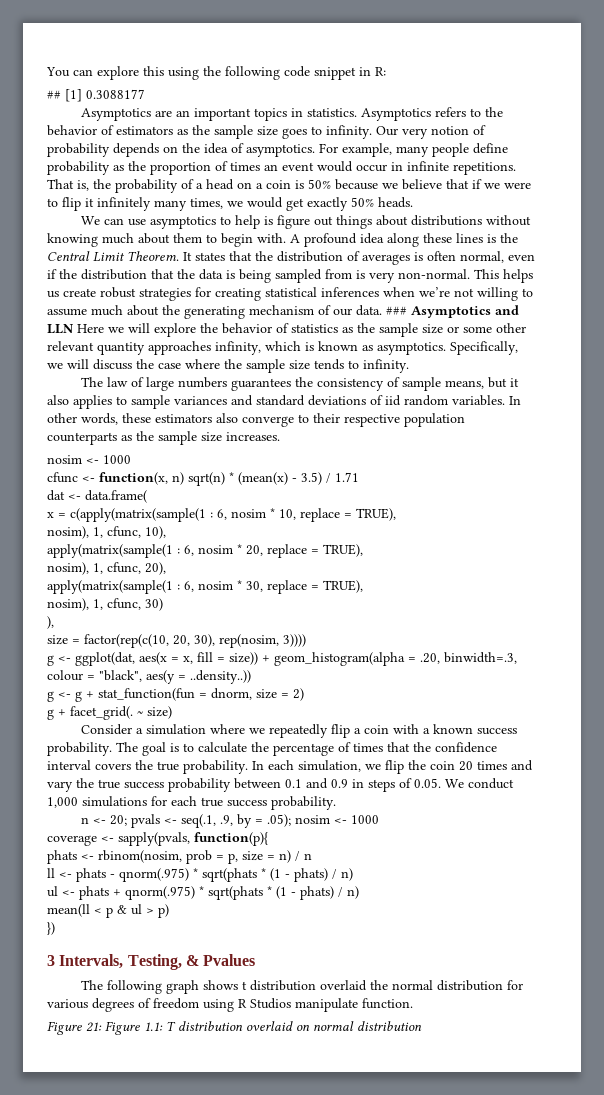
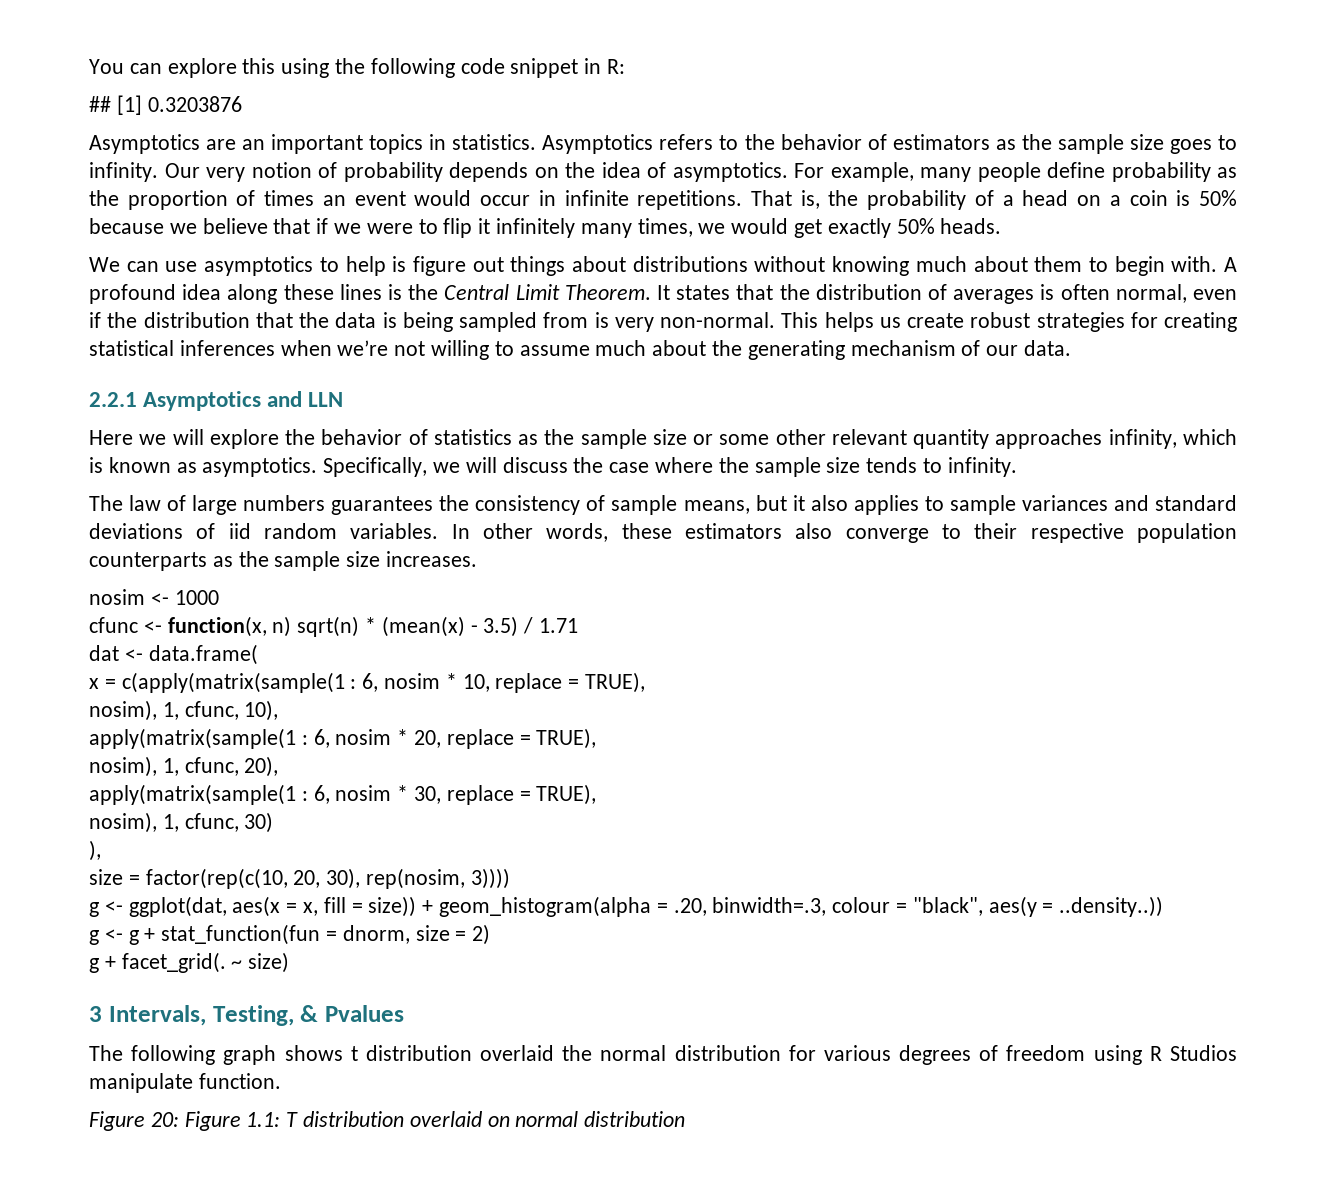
[86,89,145,99] 0.3088177 -> [147,96,242,112] 0.3203876
[386,306,407,315] ### -> [89,392,137,407] // 2.2.1
(74, 329) none -> (344, 399) //
[80,724,517,738] [47,742,497,756] [47,760,533,774] [47,778,514,792] [47,796,336,810] [80,814,379,828] [47,832,268,846] [47,850,312,864] [47,868,353,882] [47,886,359,900] [47,904,169,918] [47,922,55,935] // Consider a simulation where we repeatedly flip a coin with a known success probability. The goal is to calculate the percentage of times that the confidence interval covers the true probability. In each simulation, we flip the coin 20 times and vary the true success probability between 0.1 and 0.9 in steps of 0.05. We conduct 1,000 simulations for each true success probability. // n <- 20; pvals <- seq(.1, .9, by = .05); nosim <- 1000 // coverage <- sapply(pvals, function(p){ // phats <- rbinom(nosim, prob = p, size = n) / n // ll <- phats - qnorm(.975) * sqrt(phats * (1 - phats) / n) // ul <- phats + qnorm(.975) * sqrt(phats * (1 - phats) / n) // mean(ll < p & ul > p) // }) -> (290, 962) none
[86,1022,102,1032] 21: -> [150,1112,179,1127] 20:

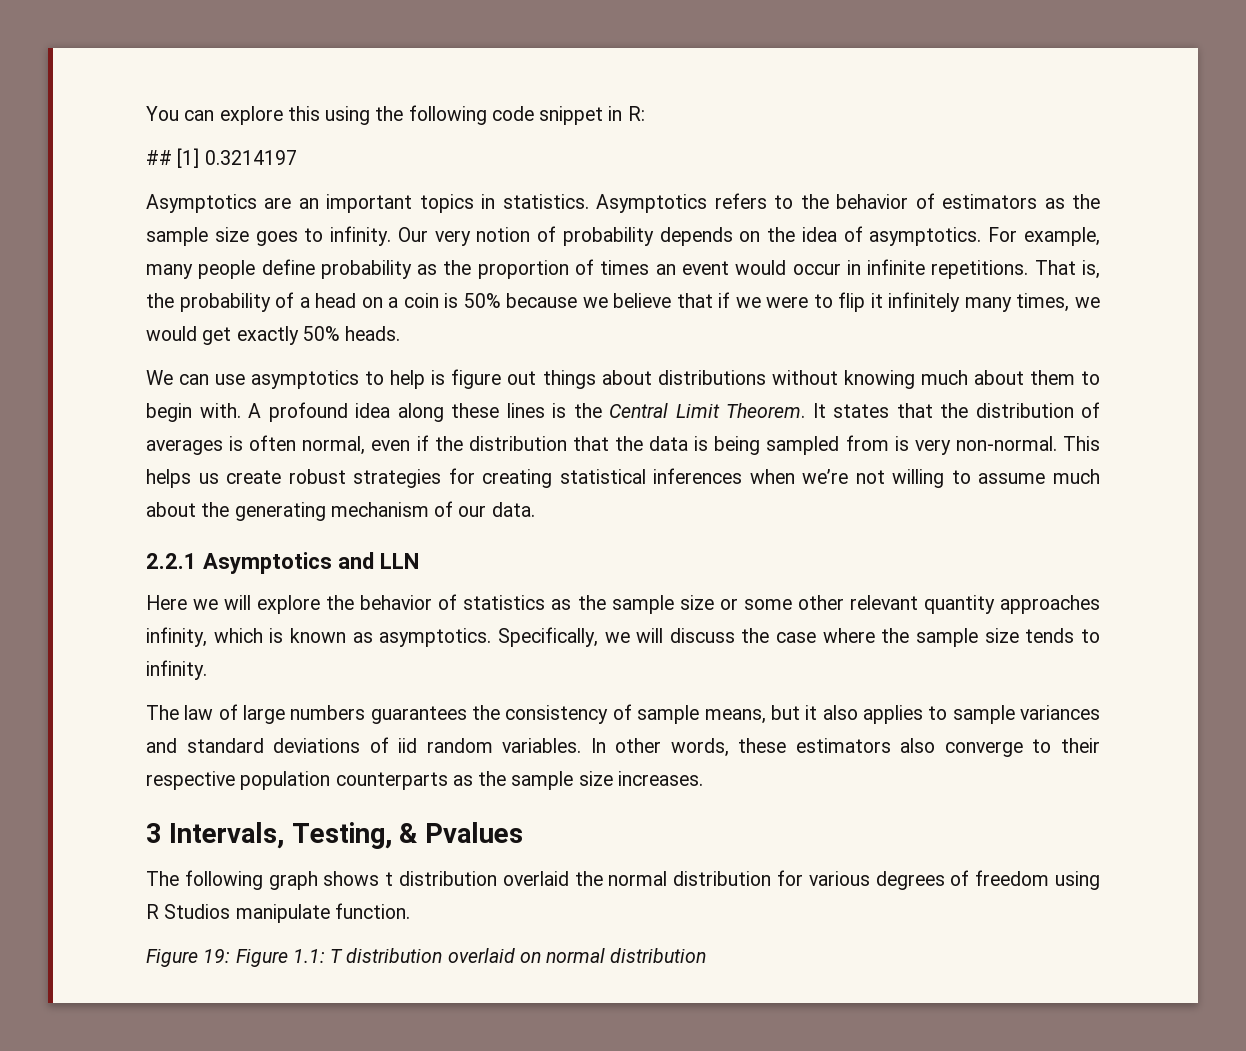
[147,96,242,112] 0.3203876 -> [204,150,297,165] 0.3214197
[89,589,219,605] [89,616,579,637] [89,644,258,665] [89,672,646,693] [89,700,279,721] [89,728,597,749] [89,756,279,777] [89,784,597,805] [89,812,274,833] [89,840,101,861] [89,868,510,889] [89,896,1164,917] [89,924,491,945] [89,952,290,973] // nosim <- 1000 // cfunc <- function(x, n) sqrt(n) * (mean(x) - 3.5) / 1.71 // dat <- data.frame( // x = c(apply(matrix(sample(1 : 6, nosim * 10, replace = TRUE), // nosim), 1, cfunc, 10), // apply(matrix(sample(1 : 6, nosim * 20, replace = TRUE), // nosim), 1, cfunc, 20), // apply(matrix(sample(1 : 6, nosim * 30, replace = TRUE), // nosim), 1, cfunc, 30) // ), // size = factor(rep(c(10, 20, 30), rep(nosim, 3)))) // g <- ggplot(dat, aes(x = x, fill = size)) + geom_histogram(alpha = .20, binwidth=.3, colour = "black", aes(y = ..density..)) // g <- g + stat_function(fun = dnorm, size = 2) // g + facet_grid(. ~ size) -> (703, 778) none
[150,1112,179,1127] 20: -> [203,949,231,963] 19:

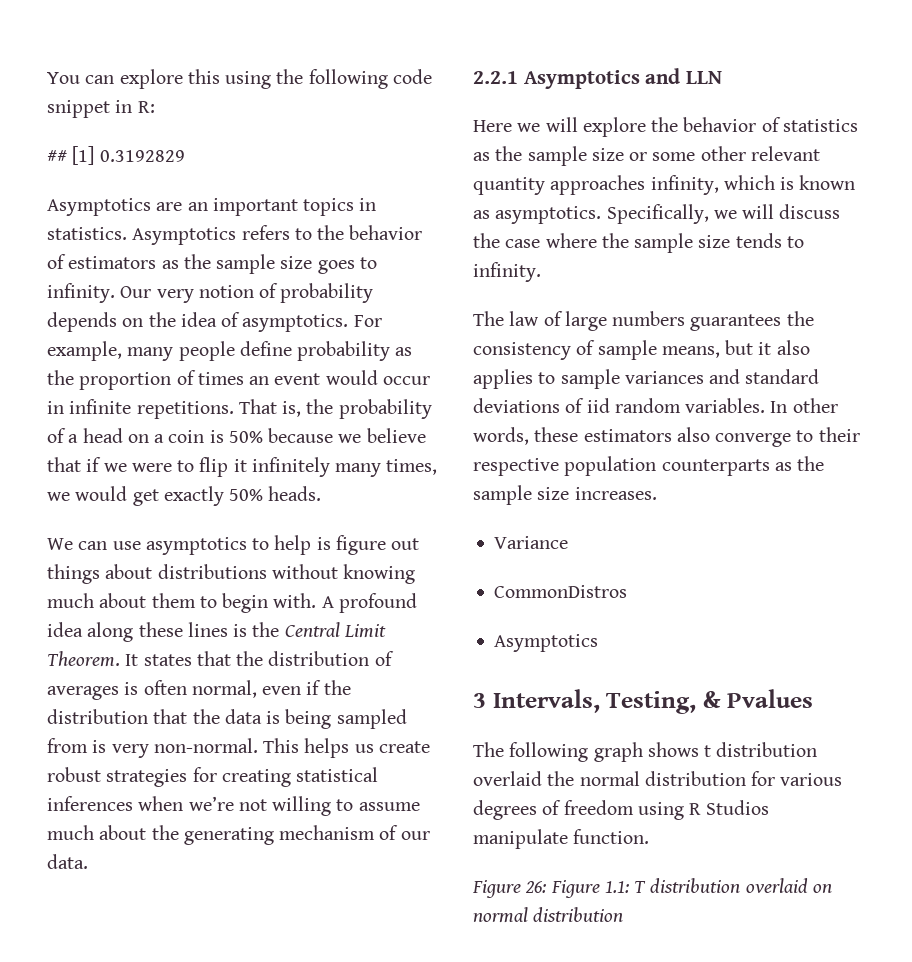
[204,150,297,165] 0.3214197 -> [99,150,185,162] 0.3192829
(703, 778) none -> [494,536,569,549] [494,585,628,598] [494,634,599,652] // Variance // CommonDistros // Asymptotics
[203,949,231,963] 19: -> [525,881,547,893] 26:

